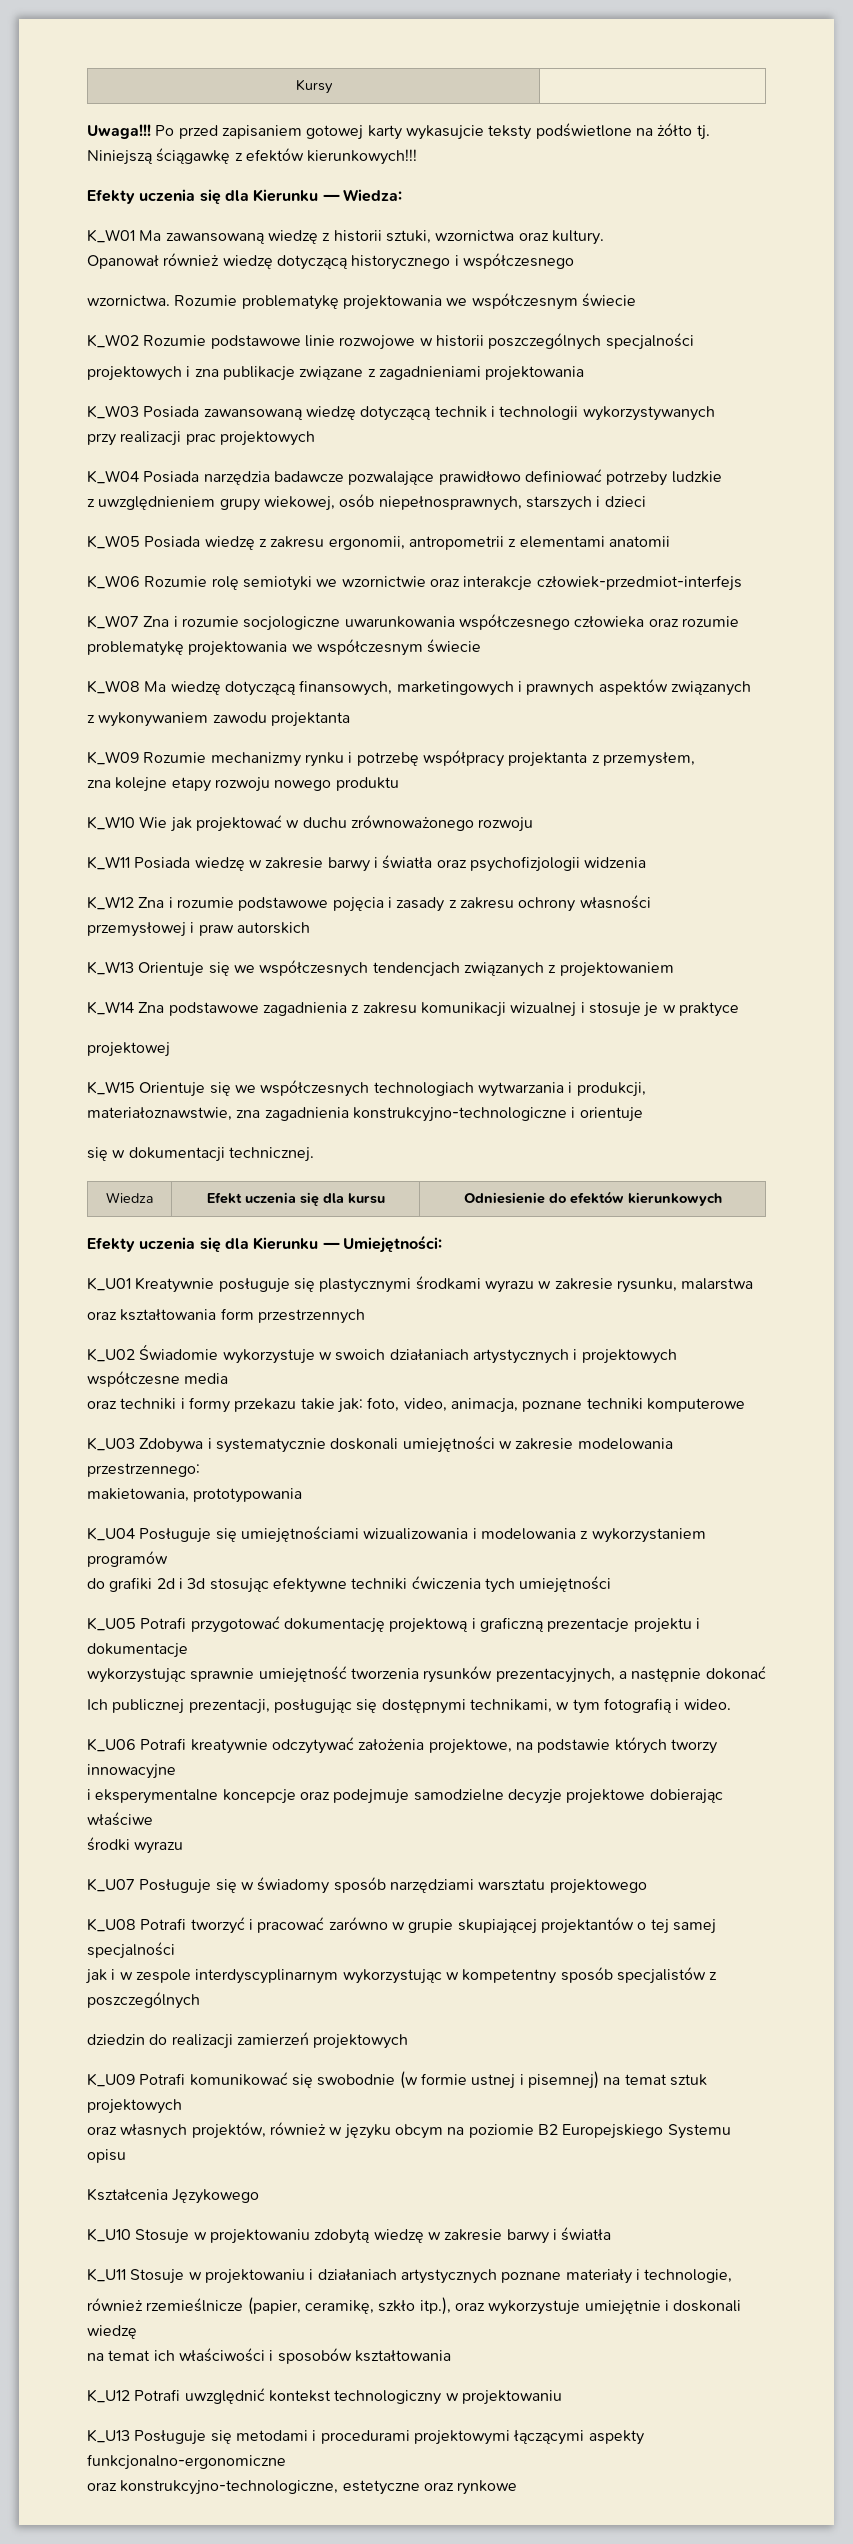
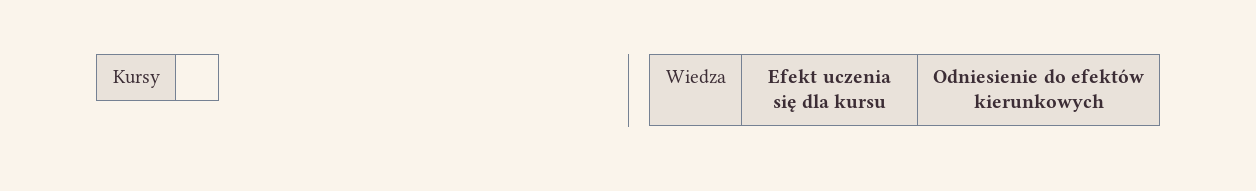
[87,123,710,140] [87,148,418,165] [87,189,402,204] [87,229,604,245] [87,253,574,270] [87,293,636,310] [87,333,694,350] [87,366,585,381] [87,405,715,421] [87,431,315,446] [87,469,722,486] [87,494,646,511] [87,535,670,550] [87,575,742,591] [87,614,739,631] [87,639,482,656] [87,679,751,696] [87,712,350,727] [87,750,695,767] [87,777,399,792] [87,815,534,832] [87,855,647,872] [87,895,651,912] [87,922,310,937] [87,960,674,977] [87,1001,739,1017] [87,1042,170,1057] [87,1080,646,1097] [87,1107,643,1122] [87,1147,314,1162] // Uwaga!!! Po przed zapisaniem gotowej karty wykasujcie teksty podświetlone na żółto tj. Niniejszą ściągawkę z efektów kierunkowych!!! // Efekty uczenia się dla Kierunku — Wiedza: // K_W01 Ma zawansowaną wiedzę z historii sztuki, wzornictwa oraz kultury. // Opanował również wiedzę dotyczącą historycznego i współczesnego // wzornictwa. Rozumie problematykę projektowania we współczesnym świecie // K_W02 Rozumie podstawowe linie rozwojowe w historii poszczególnych specjalności // projektowych i zna publikacje związane z zagadnieniami projektowania // K_W03 Posiada zawansowaną wiedzę dotyczącą technik i technologii wykorzystywanych // przy realizacji prac projektowych // K_W04 Posiada narzędzia badawcze pozwalające prawidłowo definiować potrzeby ludzkie // z uwzględnieniem grupy wiekowej, osób niepełnosprawnych, starszych i dzieci // K_W05 Posiada wiedzę z zakresu ergonomii, antropometrii z elementami anatomii // K_W06 Rozumie rolę semiotyki we wzornictwie oraz interakcje człowiek-przedmiot-interfejs // K_W07 Zna i rozumie socjologiczne uwarunkowania współczesnego człowieka oraz rozumie problematykę projektowania we współczesnym świecie // K_W08 Ma wiedzę dotyczącą finansowych, marketingowych i prawnych aspektów związanych // z wykonywaniem zawodu projektanta // K_W09 Rozumie mechanizmy rynku i potrzebę współpracy projektanta z przemysłem, // zna kolejne etapy rozwoju nowego produktu // K_W10 Wie jak projektować w duchu zrównoważonego rozwoju // K_W11 Posiada wiedzę w zakresie barwy i światła oraz psychofizjologii widzenia // K_W12 Zna i rozumie podstawowe pojęcia i zasady z zakresu ochrony własności // przemysłowej i praw autorskich // K_W13 Orientuje się we współczesnych tendencjach związanych z projektowaniem // K_W14 Zna podstawowe zagadnienia z zakresu komunikacji wizualnej i stosuje je w praktyce // projektowej // K_W15 Orientuje się we współczesnych technologiach wytwarzania i produkcji, materiałoznawstwie, zna zagadnienia konstrukcyjno-technologiczne i orientuje // się w dokumentacji technicznej. -> (160, 79) none
[87,1235,442,1253] [87,1276,754,1293] [87,1308,365,1324] [87,1344,677,1364] [87,1371,229,1387] [87,1397,745,1413] [87,1436,673,1453] [87,1463,200,1477] [87,1488,303,1503] [87,1526,706,1543] [87,1551,168,1567] [87,1576,612,1593] [87,1616,700,1633] [87,1643,188,1658] [87,1666,766,1683] [87,1698,731,1714] [87,1737,717,1754] [87,1764,176,1779] [87,1789,723,1804] [87,1812,153,1826] [87,1837,184,1854] [87,1877,647,1894] [87,1917,716,1934] [87,1942,175,1959] [85,1967,718,1984] [87,1992,200,2009] [87,2032,409,2049] [87,2071,707,2089] [87,2099,182,2114] [87,2122,731,2139] [87,2149,126,2163] [87,2188,260,2204] [87,2227,612,2244] [87,2268,733,2284] [87,2297,742,2315] [87,2325,137,2339] [87,2348,451,2364] [87,2388,562,2405] [87,2429,644,2445] [87,2454,286,2470] [87,2480,518,2495] // Efekty uczenia się dla Kierunku — Umiejętności: // K_U01 Kreatywnie posługuje się plastycznymi środkami wyrazu w zakresie rysunku, malarstwa // oraz kształtowania form przestrzennych // K_U02 Świadomie wykorzystuje w swoich działaniach artystycznych i projektowych współczesne media // oraz techniki i formy przekazu takie jak: foto, video, animacja, poznane techniki komputerowe // K_U03 Zdobywa i systematycznie doskonali umiejętności w zakresie modelowania przestrzennego: // makietowania, prototypowania // K_U04 Posługuje się umiejętnościami wizualizowania i modelowania z wykorzystaniem programów // do grafiki 2d i 3d stosując efektywne techniki ćwiczenia tych umiejętności // K_U05 Potrafi przygotować dokumentację projektową i graficzną prezentacje projektu i dokumentacje // wykorzystując sprawnie umiejętność tworzenia rysunków prezentacyjnych, a następnie dokonać // Ich publicznej prezentacji, posługując się dostępnymi technikami, w tym fotografią i wideo. // K_U06 Potrafi kreatywnie odczytywać założenia projektowe, na podstawie których tworzy innowacyjne // i eksperymentalne koncepcje oraz podejmuje samodzielne decyzje projektowe dobierając właściwe // środki wyrazu // K_U07 Posługuje się w świadomy sposób narzędziami warsztatu projektowego // K_U08 Potrafi tworzyć i pracować zarówno w grupie skupiającej projektantów o tej samej specjalności // jak i w zespole interdyscyplinarnym wykorzystując w kompetentny sposób specjalistów z poszczególnych // dziedzin do realizacji zamierzeń projektowych // K_U09 Potrafi komunikować się swobodnie (w formie ustnej i pisemnej) na temat sztuk projektowych // oraz własnych projektów, również w języku obcym na poziomie B2 Europejskiego Systemu opisu // Kształcenia Językowego // K_U10 Stosuje w projektowaniu zdobytą wiedzę w zakresie barwy i światła // K_U11 Stosuje w projektowaniu i działaniach artystycznych poznane materiały i technologie, // również rzemieślnicze (papier, ceramikę, szkło itp.), oraz wykorzystuje umiejętnie i doskonali wiedzę // na temat ich właściwości i sposobów kształtowania // K_U12 Potrafi uwzględnić kontekst technologiczny w projektowaniu // K_U13 Posługuje się metodami i procedurami projektowymi łączącymi aspekty funkcjonalno-ergonomiczne // oraz konstrukcyjno-technologiczne, estetyczne oraz rynkowe -> (1104, 103) none

